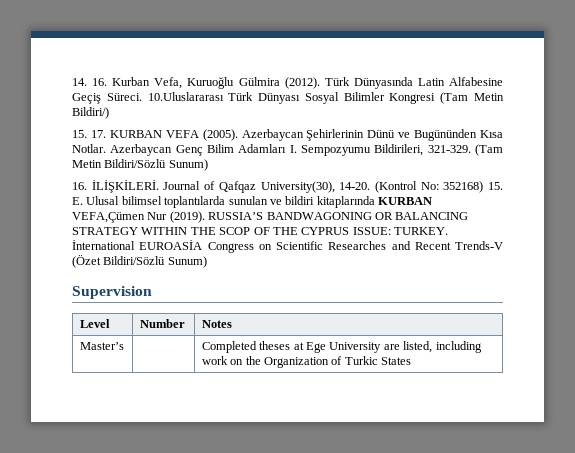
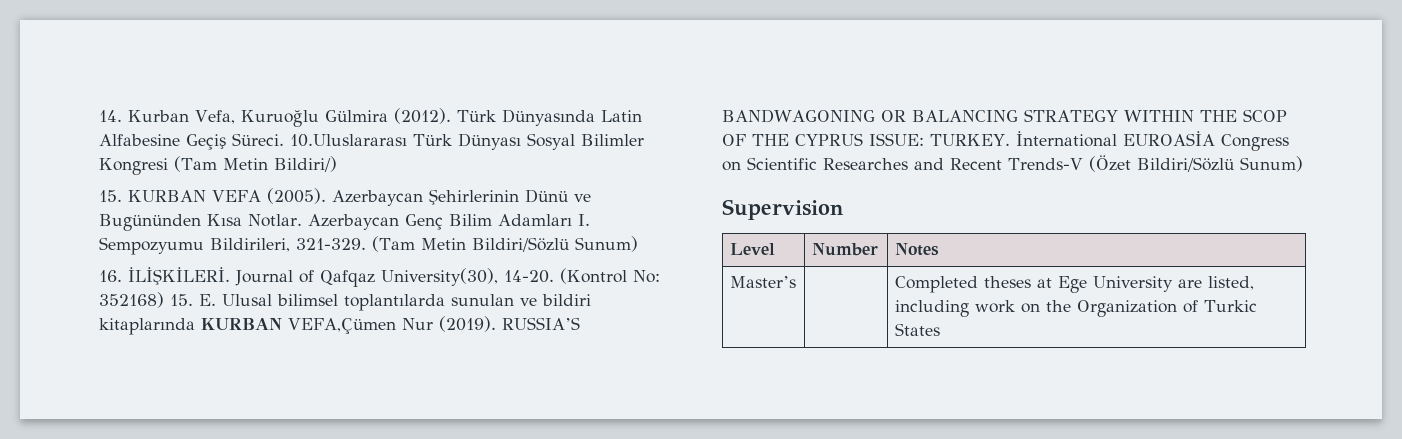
[92,78,108,86] 16. -> (122, 116) none
[90,130,106,138] 17. -> (122, 196) none

